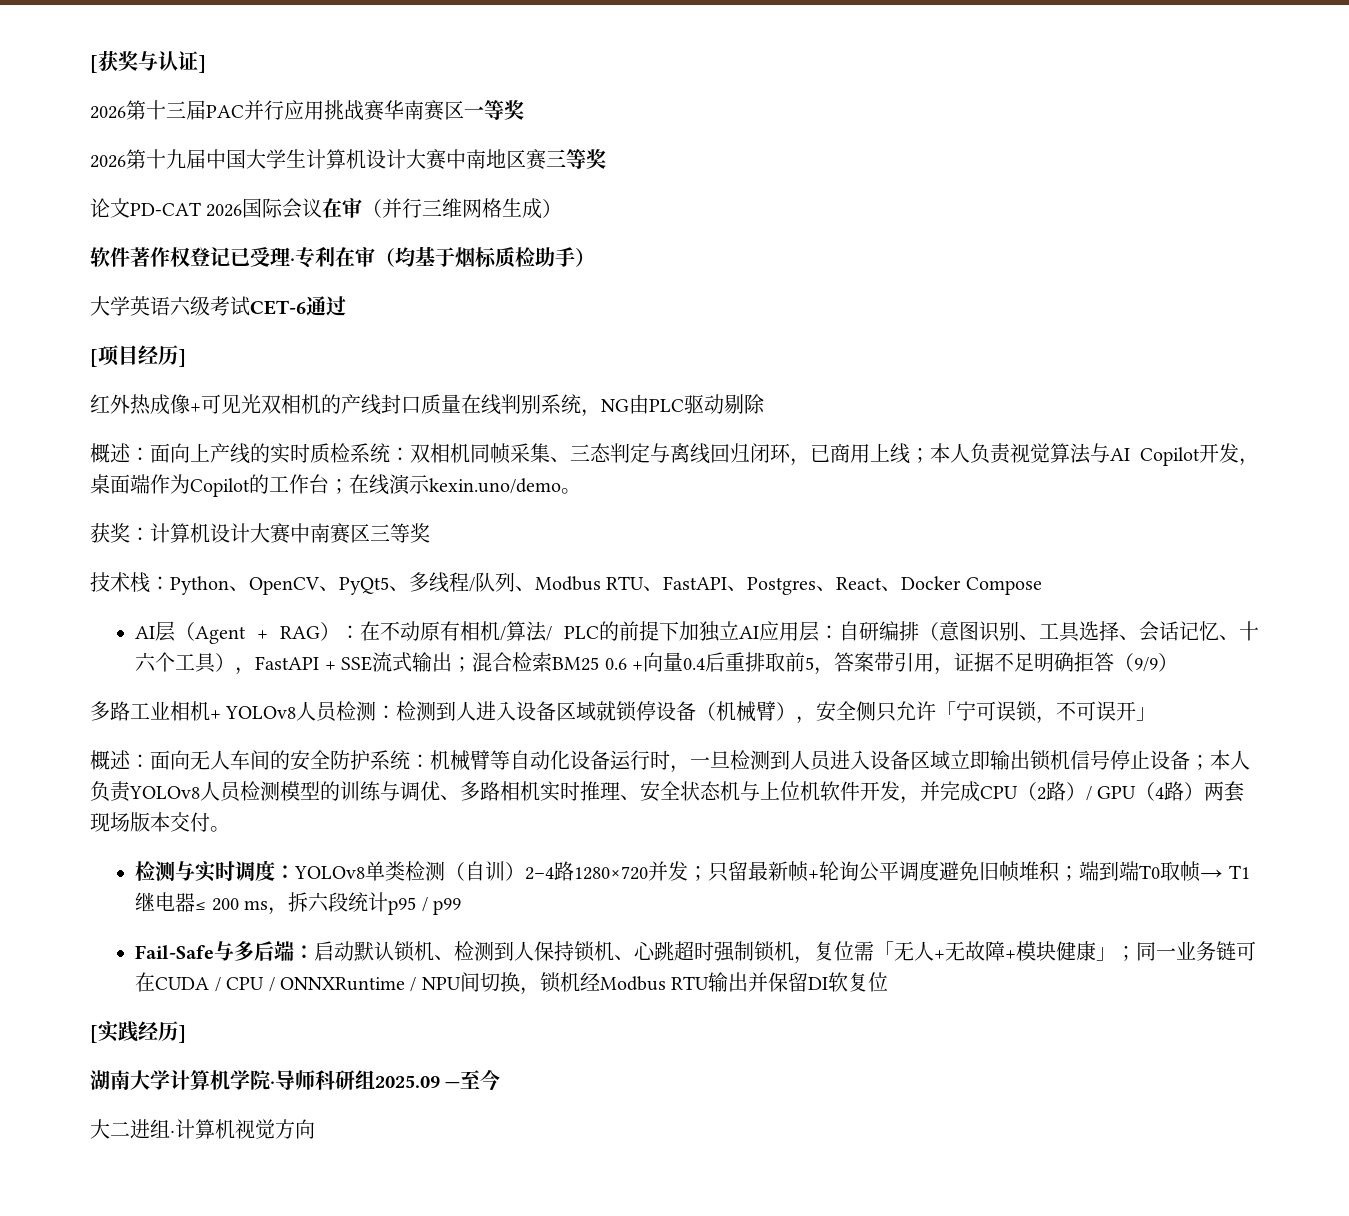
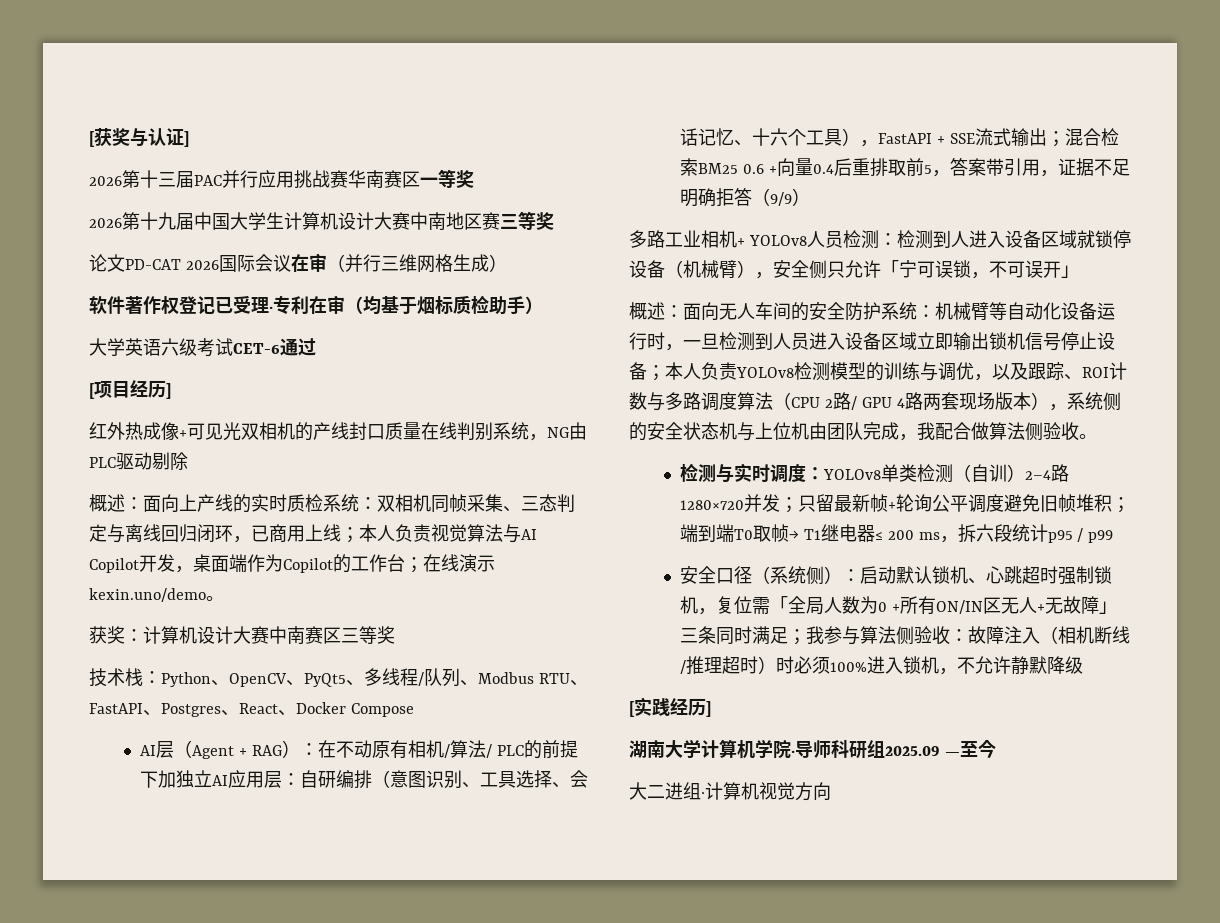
[200,781,242,802] 人员 -> (794, 372) none
[440,781,640,802] 、多路相机实时推理、 -> [974,362,1127,381] [629,392,1121,411] [629,422,647,441] ，以及跟踪、ROI计数与多路调度算法（CPU 2路/ GPU 4路两套现场版本），系统侧的
[820,781,1245,804] [90,812,210,832] 软件开发，并完成CPU（2路）/ GPU（4路）两套现场版本交付 -> [809,422,1079,441] 由团队完成，我配合做算法侧验收
[135,941,575,962] Fail-Safe与多后端：启动默认锁机、检测到人保持 -> [680,566,933,585] 安全口径（系统侧）：启动默认
[894,941,1257,961] [135,972,889,995] 无人+无故障+模块健康」；同一业务链可在CUDA / CPU / ONNXRuntime / NPU间切换，锁机经Modbus RTU输出并保留DI软复位 -> [788,596,1117,615] [680,626,1131,645] [680,656,1084,675] 全局人数为0 +所有ON/IN区无人+无故障」三条同时满足；我参与算法侧验收：故障注入（相机断线/推理超时）时必须100%进入锁机，不允许静默降级

